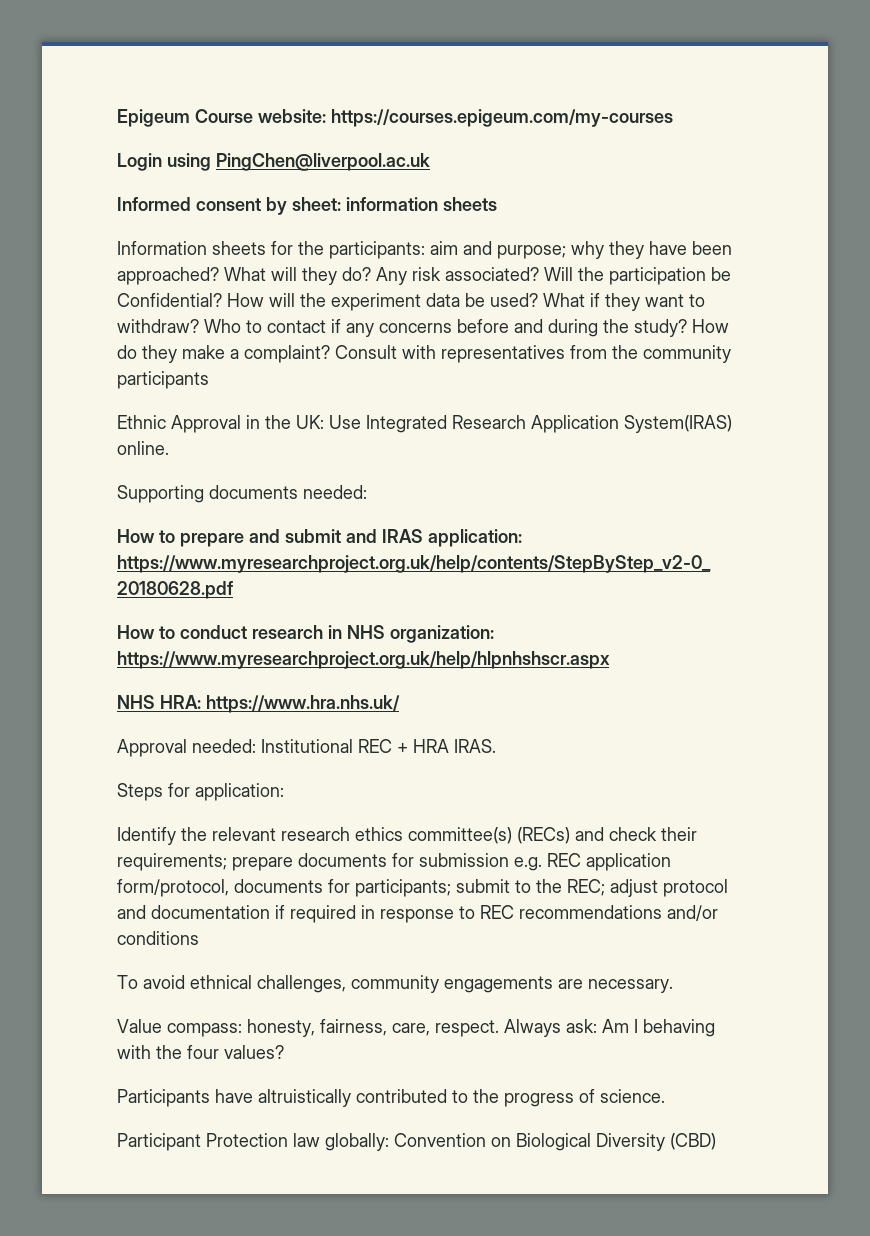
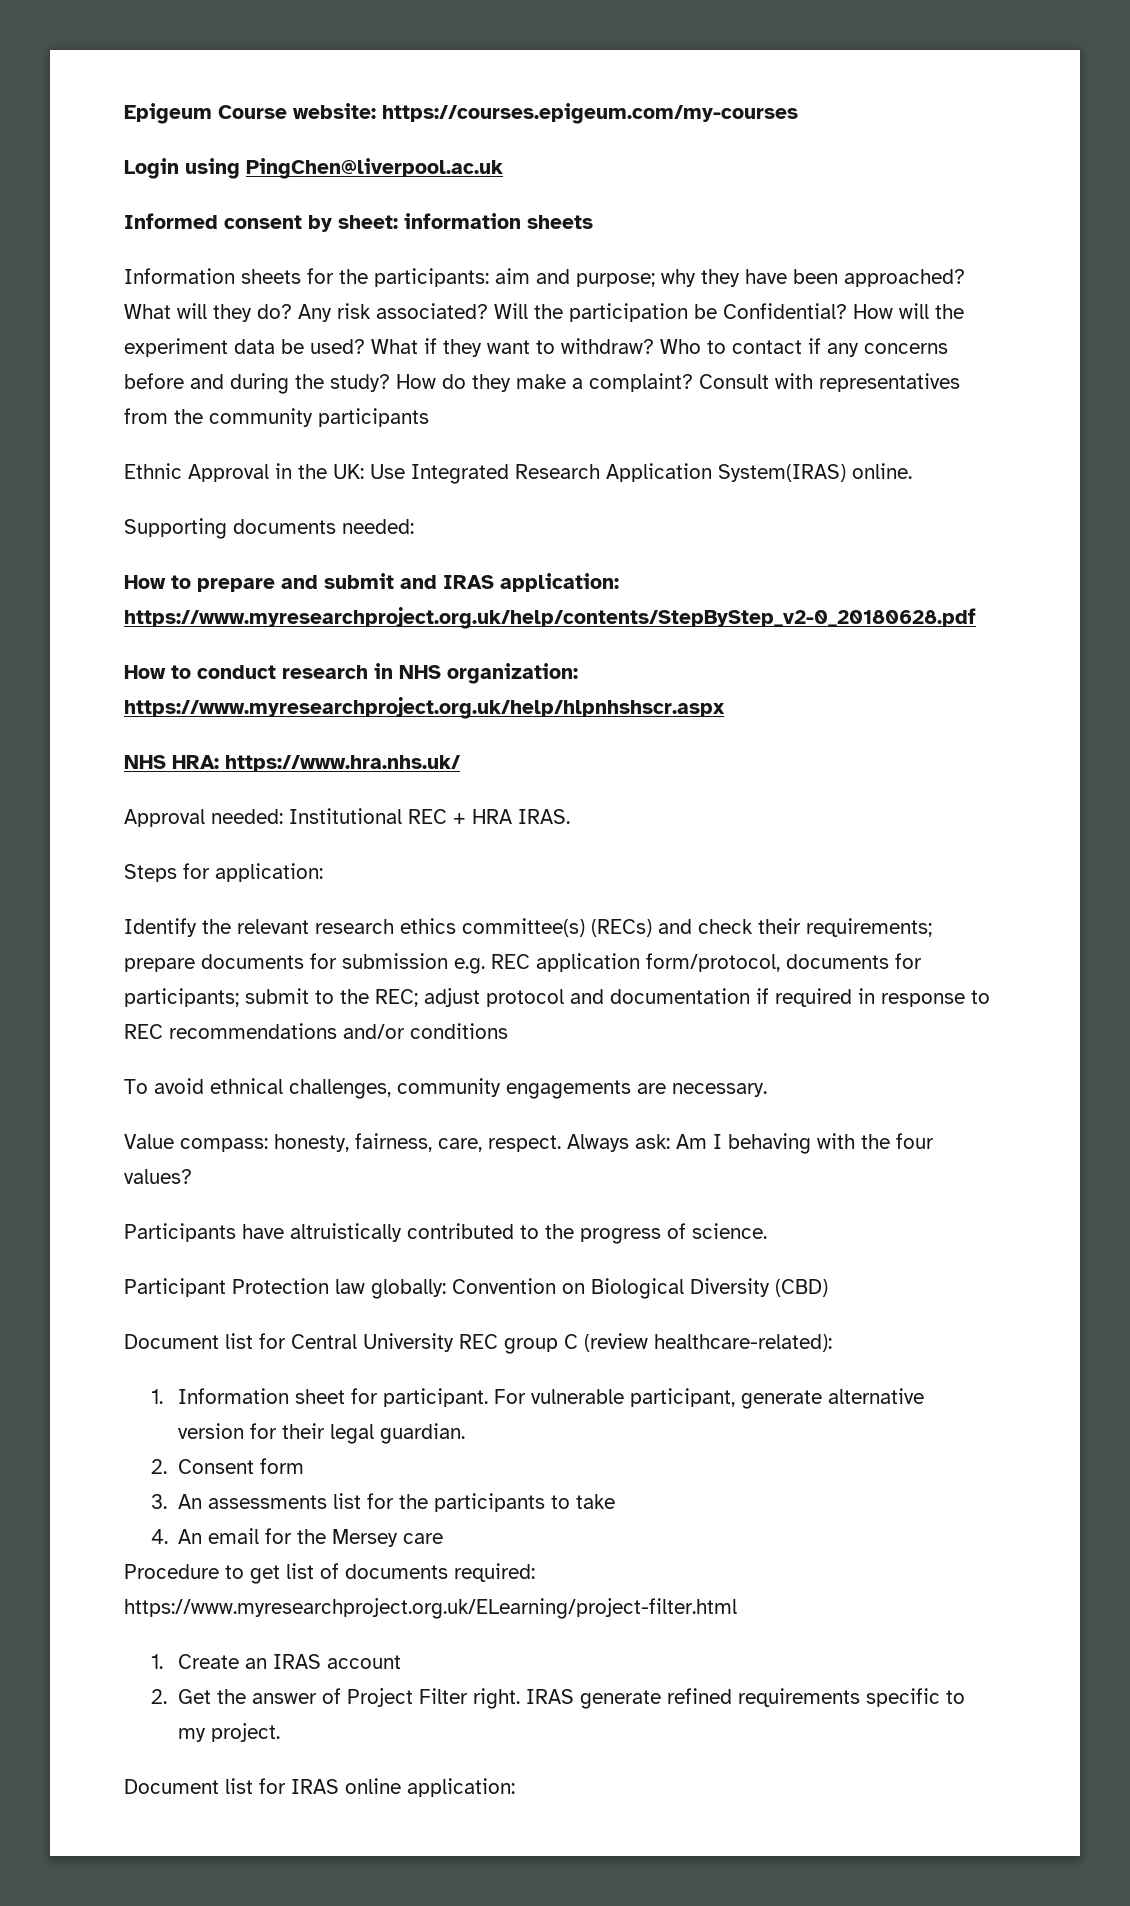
(716, 1141) none -> [124,1333,832,1354] [151,1388,925,1409] [178,1423,466,1444] [151,1458,305,1474] [151,1493,616,1512] [151,1528,444,1547] [124,1563,535,1584] [124,1598,737,1619] [151,1654,402,1669] [151,1688,966,1709] [178,1723,281,1742] [124,1778,515,1797] // Document list for Central University REC group C (review healthcare-related): // 1. Information sheet for participant. For vulnerable participant, generate alternative version for their legal guardian. // 2. Consent form // 3. An assessments list for the participants to take // 4. An email for the Mersey care // Procedure to get list of documents required: https://www.myresearchproject.org.uk/ELearning/project-filter.html // 1. Create an IRAS account // 2. Get the answer of Project Filter right. IRAS generate refined requirements specific to my project. // Document list for IRAS online application:

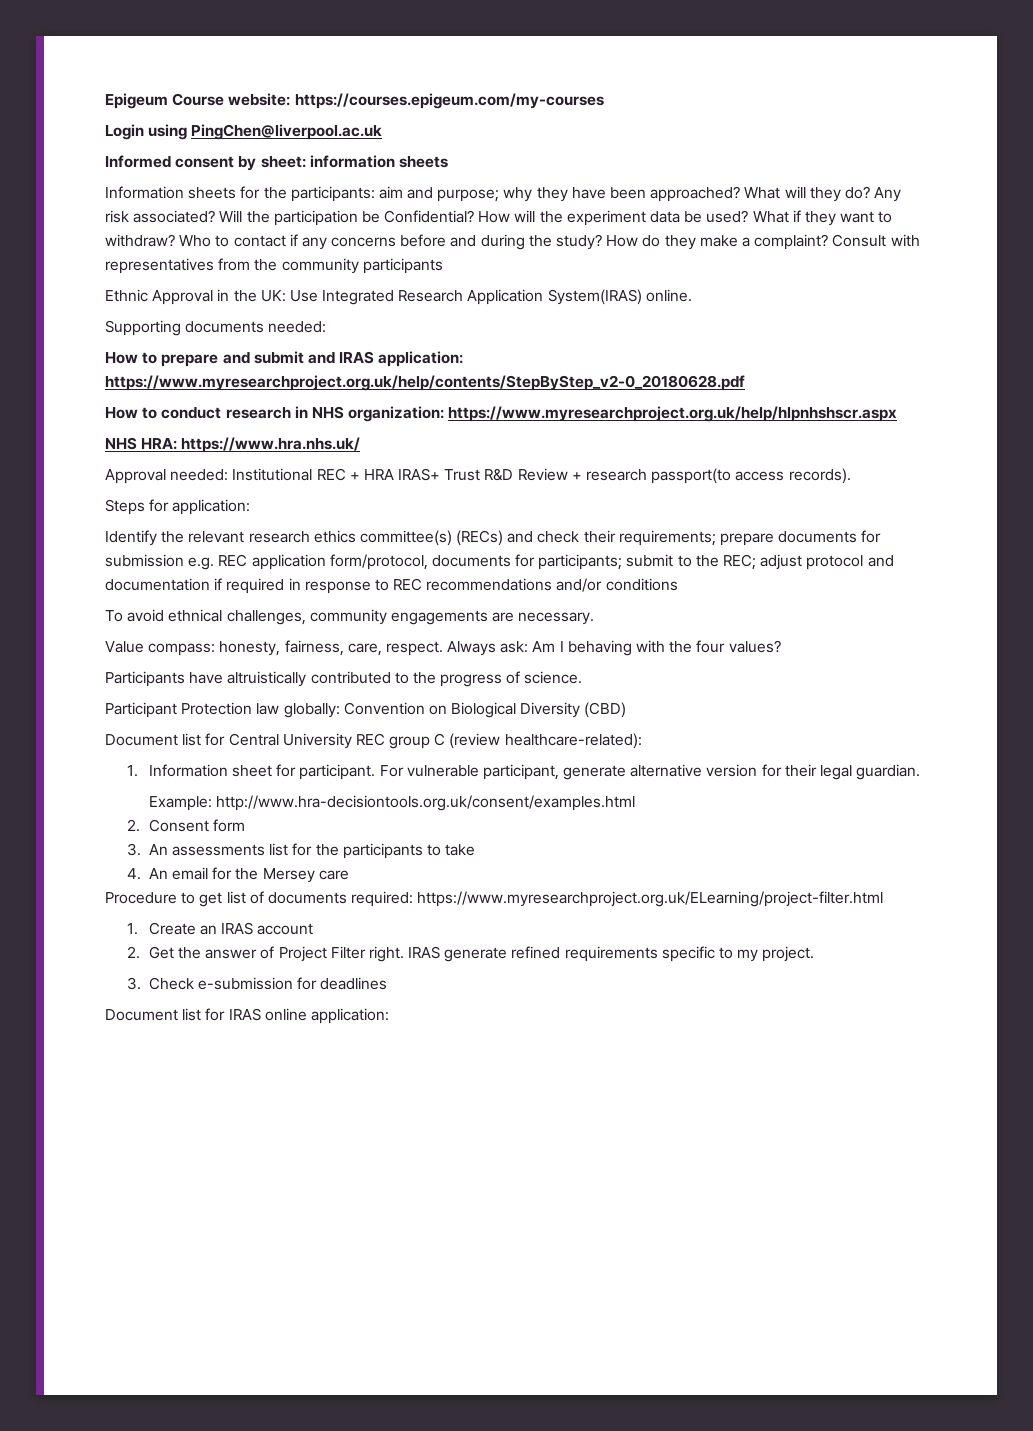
[518,809,570,824] IRAS. -> [398,468,851,484] IRAS+ Trust R&D Review + research passport(to access records).
(466, 1433) none -> [148,795,635,811] // Example: http://www.hra-decisiontools.org.uk/consent/examples.html
(281, 1732) none -> [126,977,388,990] // 3. Check e-submission for deadlines

